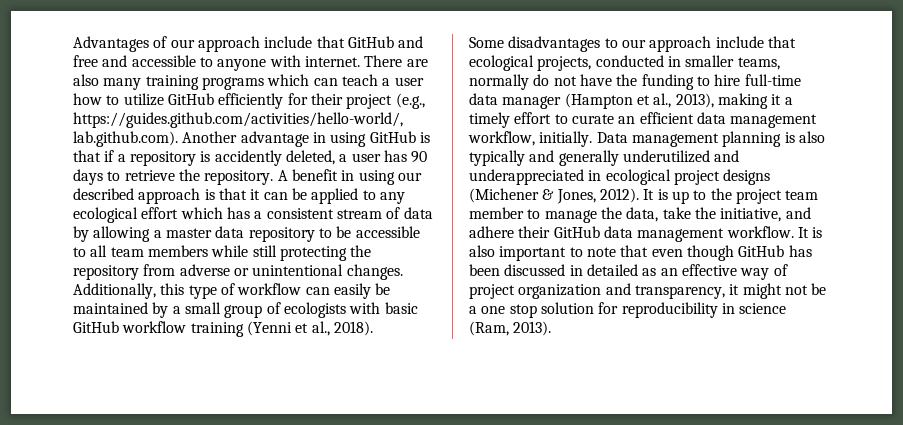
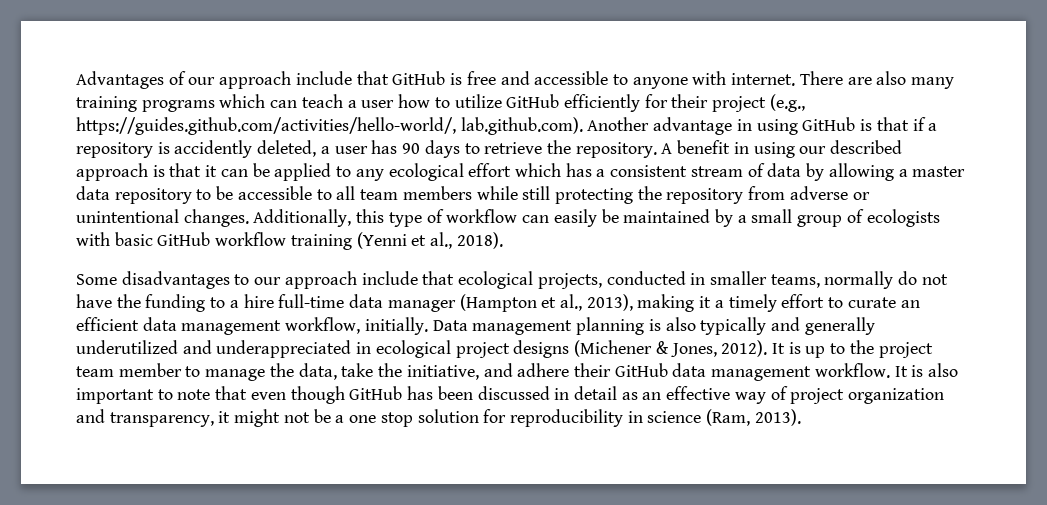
[398,36,424,48] and -> [450,73,463,85] is
(710, 81) none -> [229,300,239,308] a
[586,264,638,276] detailed -> [573,386,617,400] detail

